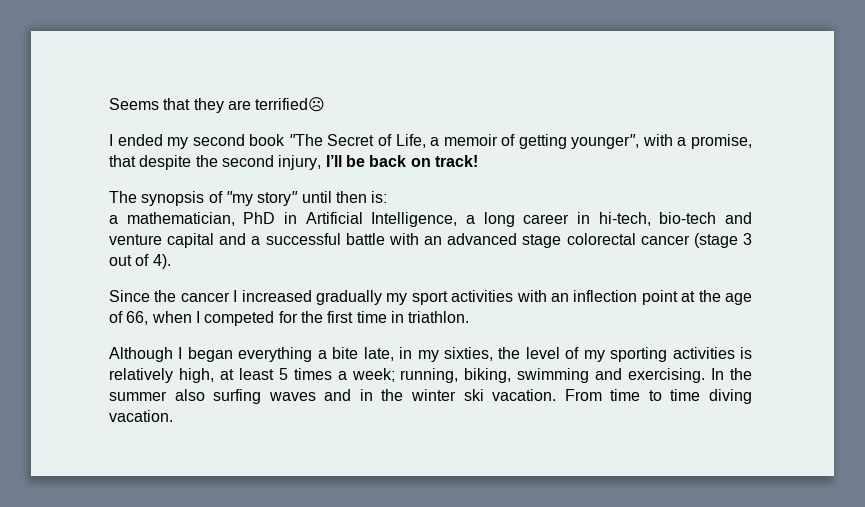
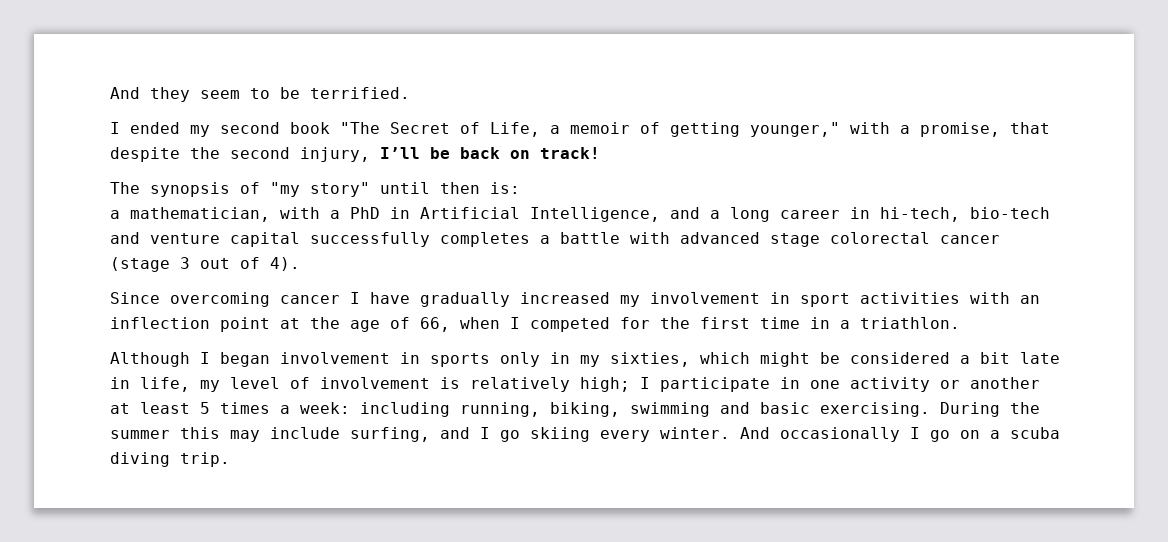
[109,97,326,113] Seems that they are terrified☹ -> [110,87,410,102] And they seem to be terrified.
[571,134,640,149] younger", -> [750,122,840,137] younger,"
(235, 219) none -> [280,207,340,219] with a
(458, 219) none -> [670,207,700,219] and
[219,233,341,245] and a successful -> [310,232,550,247] successfully completes a
[424,236,443,245] an -> (670, 238) none
[154,290,177,302] the -> [170,292,270,307] overcoming
[241,290,408,305] increased gradually my -> [370,292,790,307] have gradually increased my involvement in
(404, 317) none -> [840,320,850,329] a
[238,347,752,362] [109,368,214,383] everything a bite late, in my sixties, the level of my sporting activities is relatively high, -> [280,352,1060,367] [110,377,1040,392] involvement in sports only in my sixties, which might be considered a bit late in life, my level of involvement is relatively high; I participate in one activity or another
[351,368,395,382] week; -> [300,402,450,417] week: including
[628,368,753,383] [109,389,752,404] [109,410,173,422] exercising. In the summer also surfing waves and in the winter ski vacation. From time to time diving vacation. -> [760,402,1040,417] [110,427,1060,442] [110,452,230,467] basic exercising. During the summer this may include surfing, and I go skiing every winter. And occasionally I go on a scuba diving trip.

